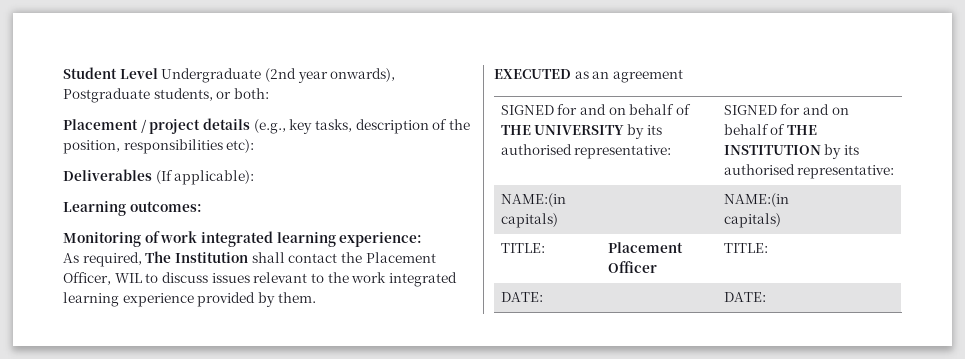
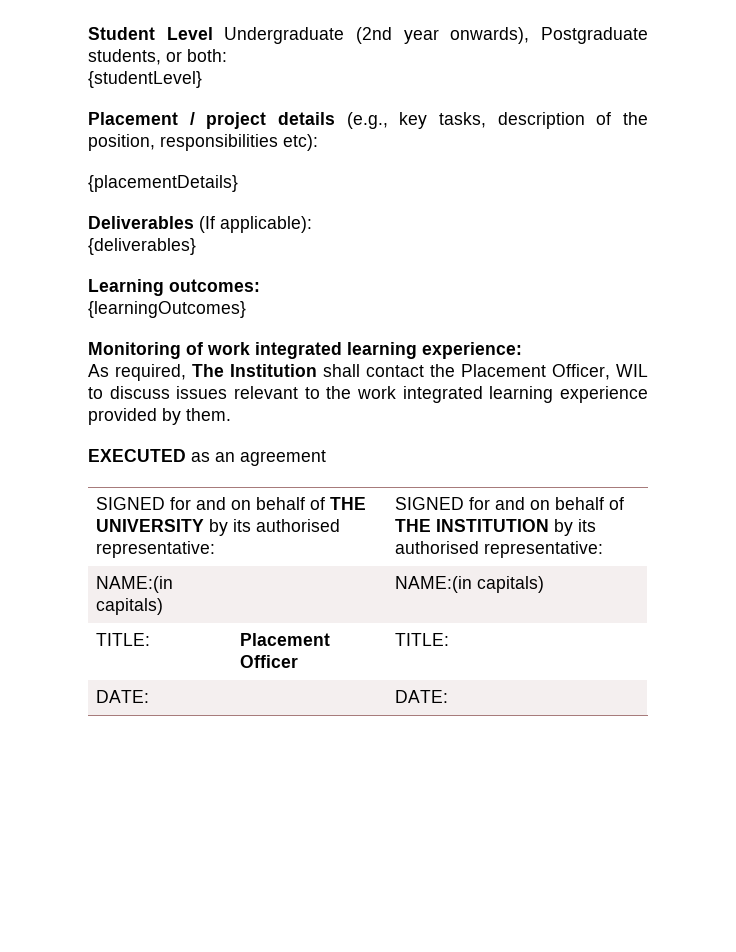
(269, 93) none -> [88,71,202,88] // {studentLevel}
(255, 146) none -> [88,175,238,192] // {placementDetails}
(255, 177) none -> [88,238,196,255] // {deliverables}
(202, 206) none -> [88,301,246,318] // {learningOutcomes}

